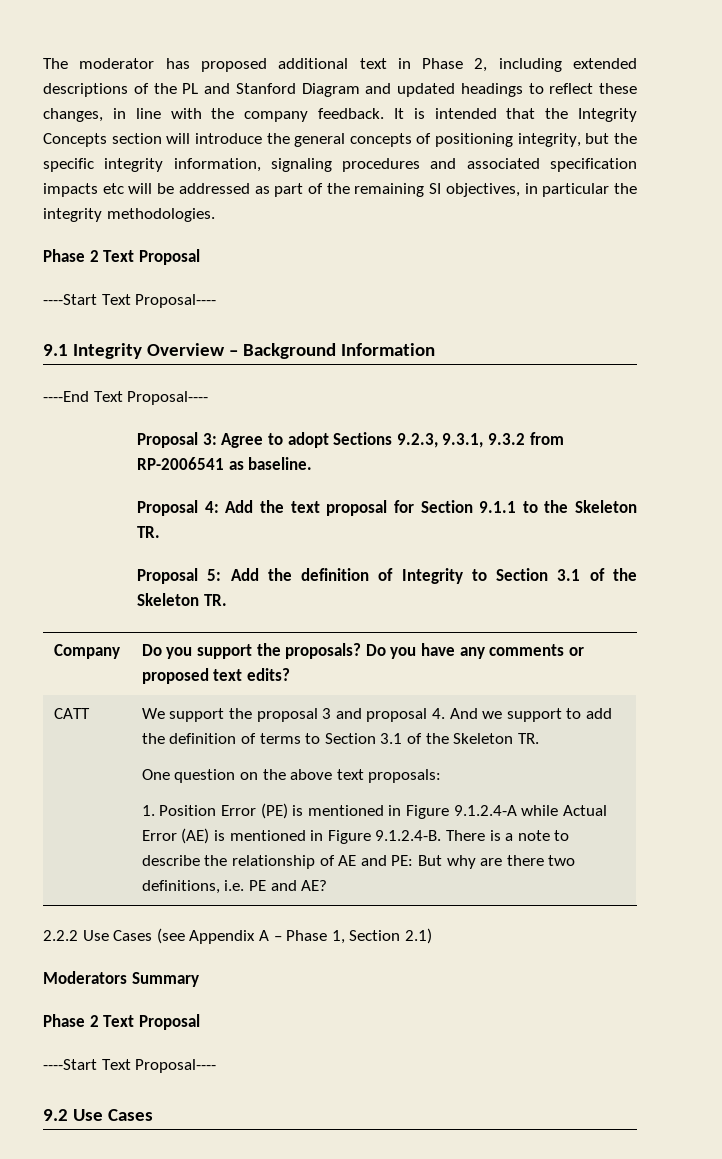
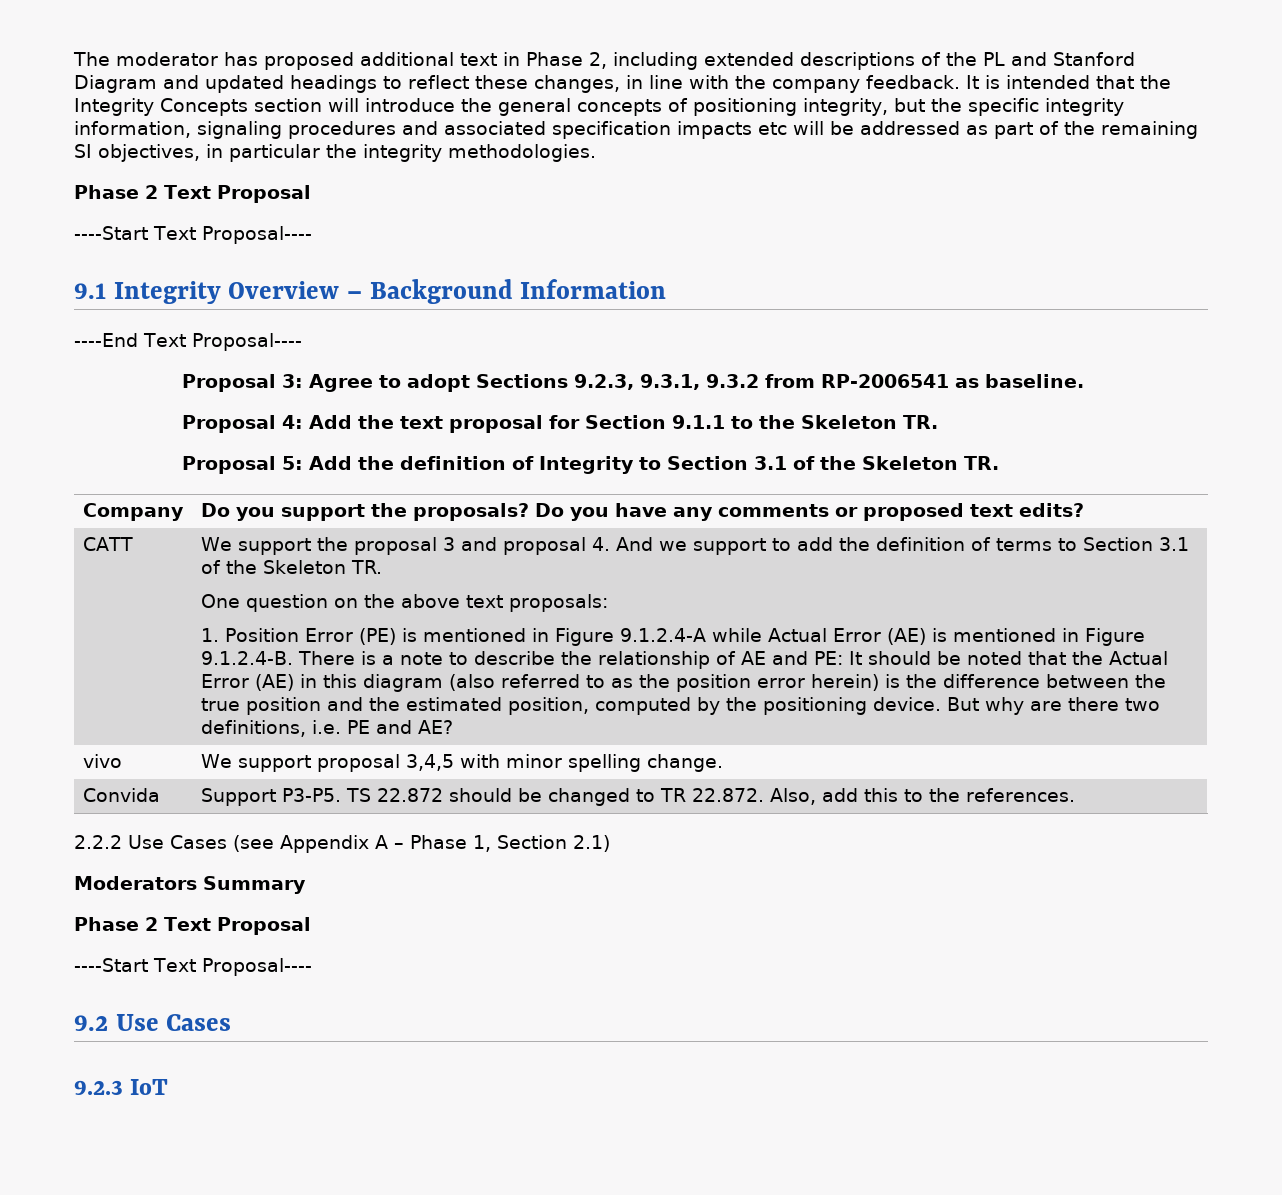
(414, 860) none -> [848,651,1168,665] [200,674,1166,692] [200,697,941,715] It should be noted that the Actual Error (AE) in this diagram (also referred to as the position error herein) is the difference between the true position and the estimated position, computed by the positioning device.
(328, 885) none -> [82,754,122,768] [200,754,723,772] [82,788,160,802] [200,788,1075,806] // vivo | We support proposal 3,4,5 with minor spelling change. // Convida | Support P3-P5. TS 22.872 should be changed to TR 22.872. Also, add this to the references.
(153, 1115) none -> [74,1079,169,1095] // 9.2.3 IoT

